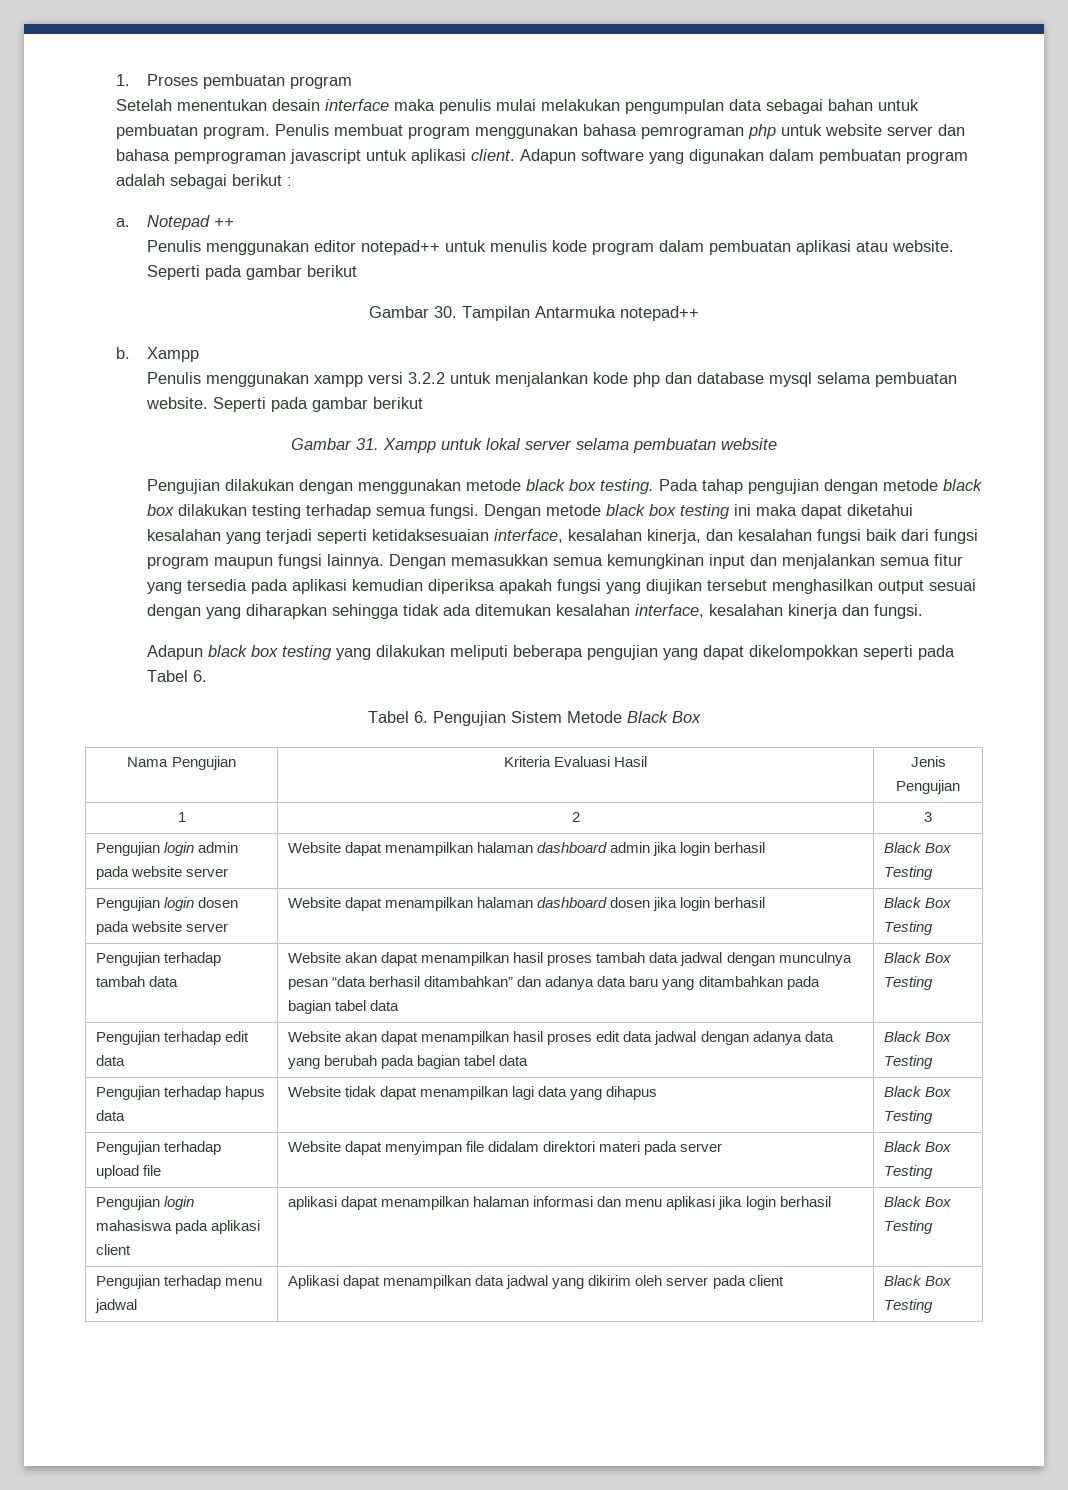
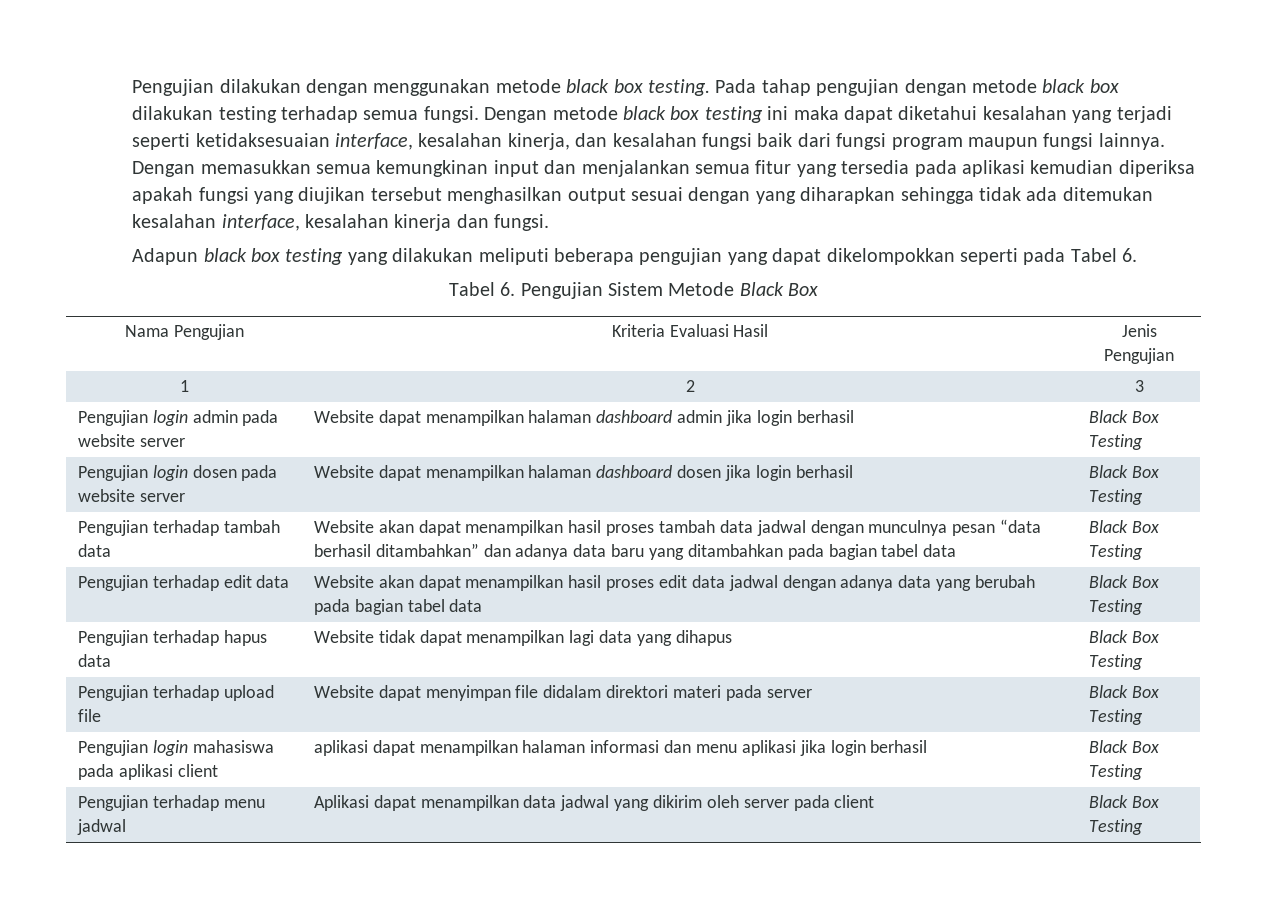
[115,74,352,89] [115,99,919,114] [115,124,965,139] [115,149,968,164] [115,174,292,189] [115,215,234,230] [146,240,954,255] [146,265,357,280] [369,306,699,321] [115,347,199,362] [146,372,957,387] [145,397,423,412] [291,438,777,453] 1. Proses pembuatan program // Setelah menentukan desain interface maka penulis mulai melakukan pengumpulan data sebagai bahan untuk pembuatan program. Penulis membuat program menggunakan bahasa pemrograman php untuk website server dan bahasa pemprograman javascript untuk aplikasi client. Adapun software yang digunakan dalam pembuatan program adalah sebagai berikut : // a. Notepad ++ // Penulis menggunakan editor notepad++ untuk menulis kode program dalam pembuatan aplikasi atau website. Seperti pada gambar berikut // Gambar 30. Tampilan Antarmuka notepad++ // b. Xampp // Penulis menggunakan xampp versi 3.2.2 untuk menjalankan kode php dan database mysql selama pembuatan website. Seperti pada gambar berikut // Gambar 31. Xampp untuk lokal server selama pembuatan website // -> (132, 87) none

